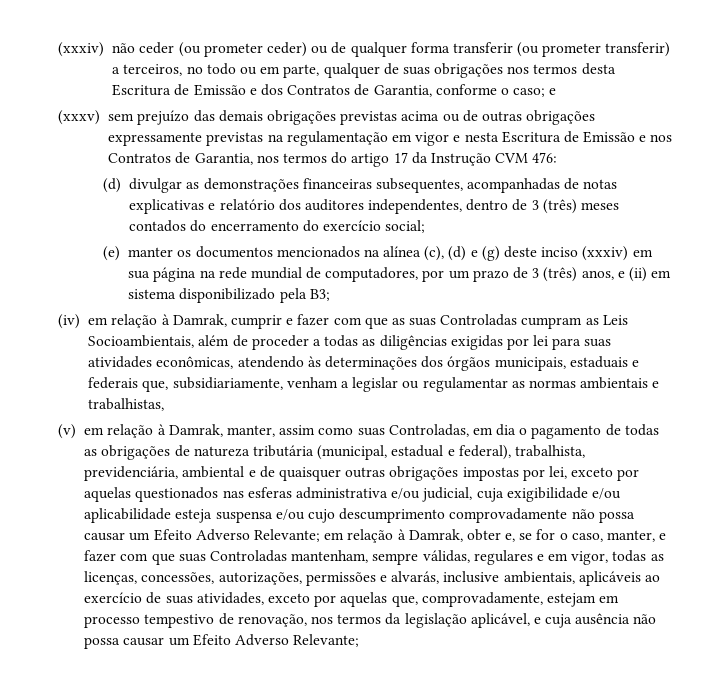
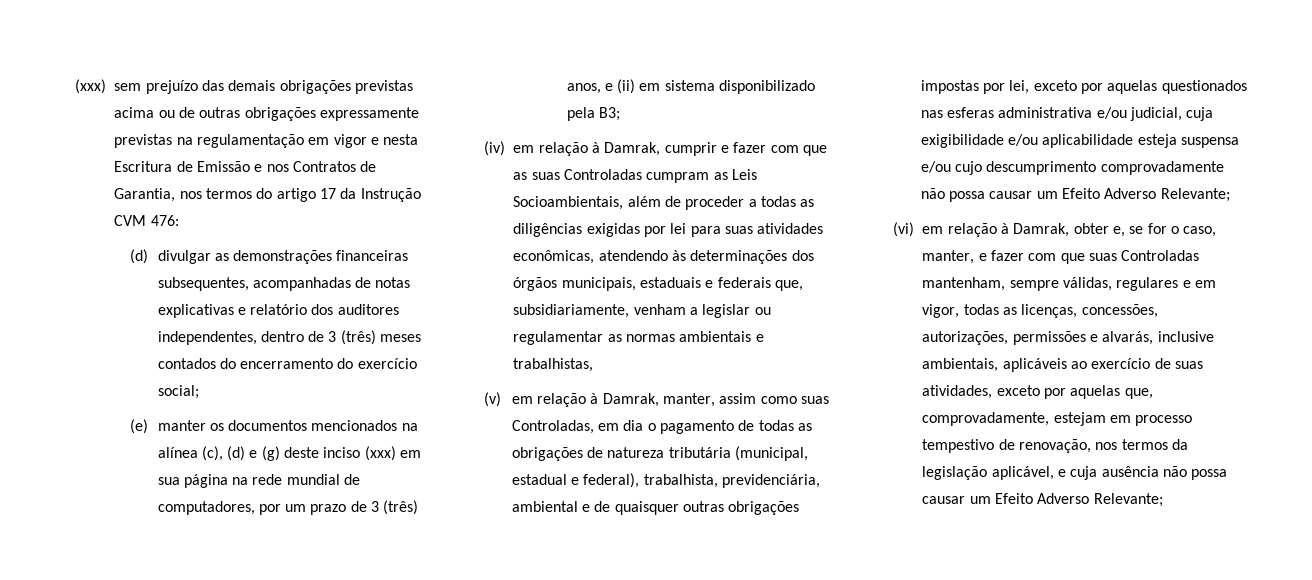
[58,42,671,57] [112,63,616,78] [112,84,557,97] [58,110,101,125] (xxxiv) não ceder (ou prometer ceder) ou de qualquer forma transferir (ou prometer transferir) a terceiros, no todo ou em parte, qualquer de suas obrigações nos termos desta Escritura de Emissão e dos Contratos de Garantia, conforme o caso; e // (xxxv) -> [75,79,107,94] (xxx)
[582,246,629,261] (xxxiv) -> [364,446,396,461] (xxx)
(320, 535) none -> [893,222,915,237] // (vi)

